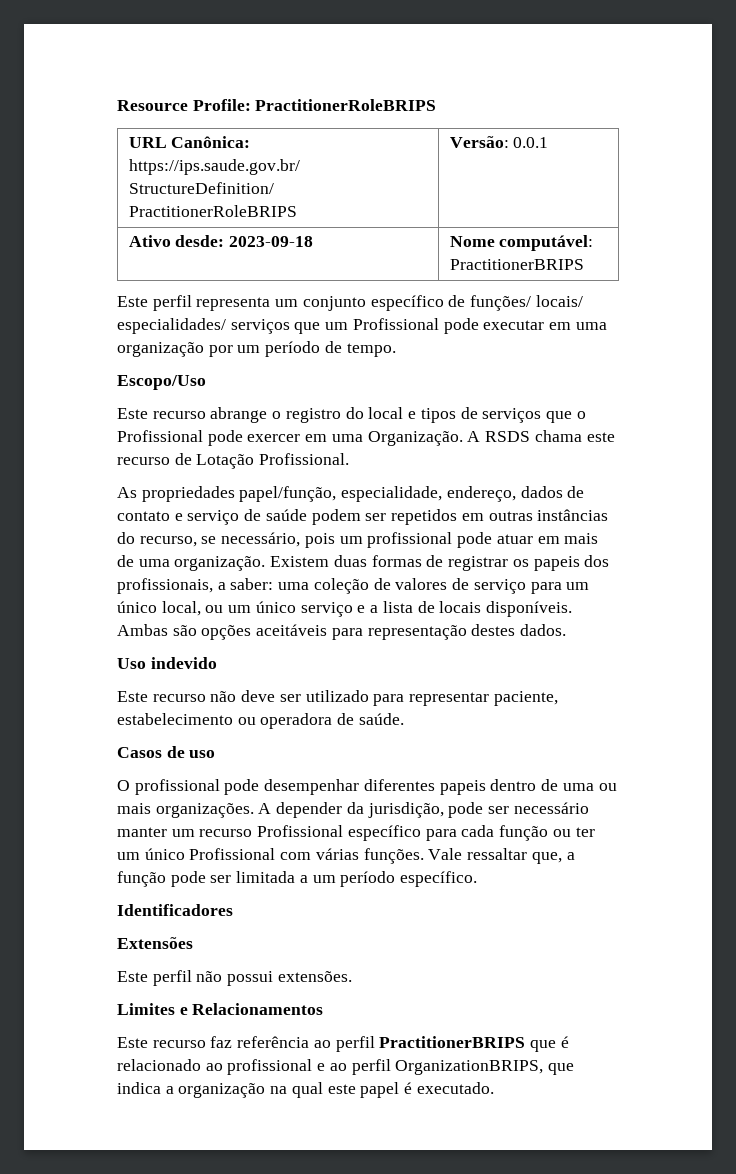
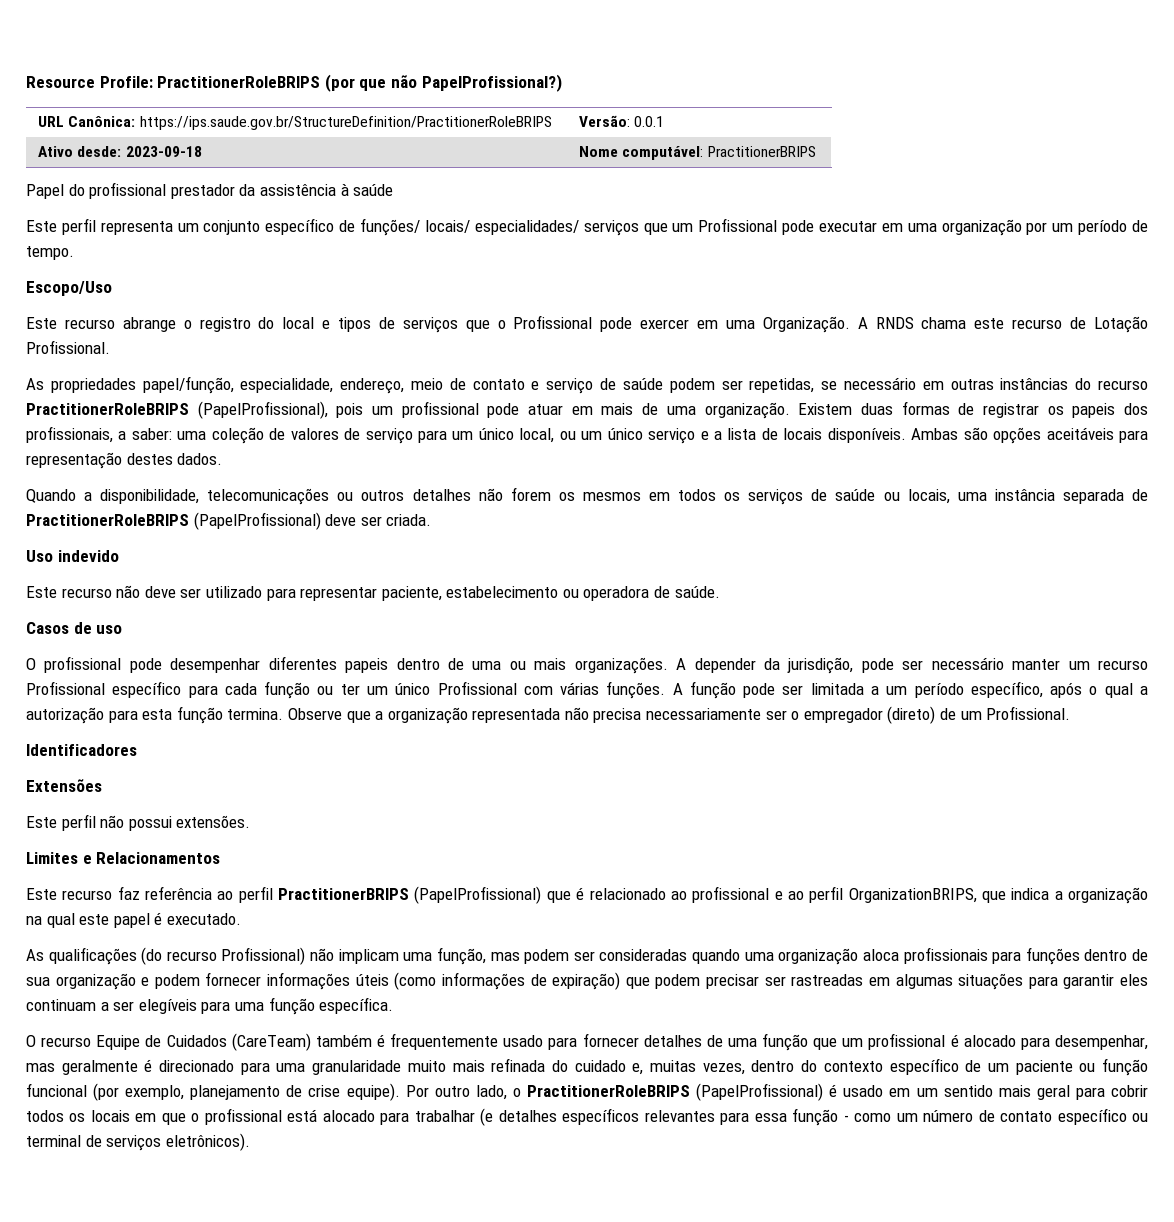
(437, 105) none -> [324,74,562,92] (por que não PapelProfissional?)
(584, 264) none -> [26,182,394,199] // Papel do profissional prestador da assistência à saúde
[485,431,531,442] RSDS -> [875,317,914,329] RNDS
[520,486,563,498] dados -> [411,378,444,390] meio
[391,509,458,525] repetidos -> [749,377,916,393] repetidas, se necessário
[139,532,301,547] recurso, se necessário, -> [1098,380,1149,390] [26,401,328,419] recurso PractitionerRoleBRIPS (PapelProfissional),
(567, 630) none -> [26,487,1148,505] [26,512,432,530] // Quando a disponibilidade, telecomunicações ou outros detalhes não forem os mesmos em todos os serviços de saúde ou locais, uma instância separada de PractitionerRoleBRIPS (PapelProfissional) deve ser criada.
[428,848,575,864] Vale ressaltar que, a -> [672,683,683,695] A
[400,871,478,887] específico. -> [970,681,1148,698] [26,706,1071,724] específico, após o qual a autorização para esta função termina. Observe que a organização representada não precisa necessariamente ser o empregador (direto) de um Profissional.
(526, 1042) none -> [414,886,542,904] (PapelProfissional)
(494, 1088) none -> [26,947,1148,965] [26,972,1148,990] [26,997,394,1015] [26,1033,1148,1051] [26,1058,1148,1076] [26,1083,1148,1101] [26,1108,1149,1126] [26,1133,250,1151] // As qualificações (do recurso Profissional) não implicam uma função, mas podem ser consideradas quando uma organização aloca profissionais para funções dentro de sua organização e podem fornecer informações úteis (como informações de expiração) que podem precisar ser rastreadas em algumas situações para garantir eles continuam a ser elegíveis para uma função específica. // O recurso Equipe de Cuidados (CareTeam) também é frequentemente usado para fornecer detalhes de uma função que um profissional é alocado para desempenhar, mas geralmente é direcionado para uma granularidade muito mais refinada do cuidado e, muitas vezes, dentro do contexto específico de um paciente ou função funcional (por exemplo, planejamento de crise equipe). Por outro lado, o PractitionerRoleBRIPS (PapelProfissional) é usado em um sentido mais geral para cobrir todos os locais em que o profissional está alocado para trabalhar (e detalhes específicos relevantes para essa função - como um número de contato específico ou terminal de serviços eletrônicos).

